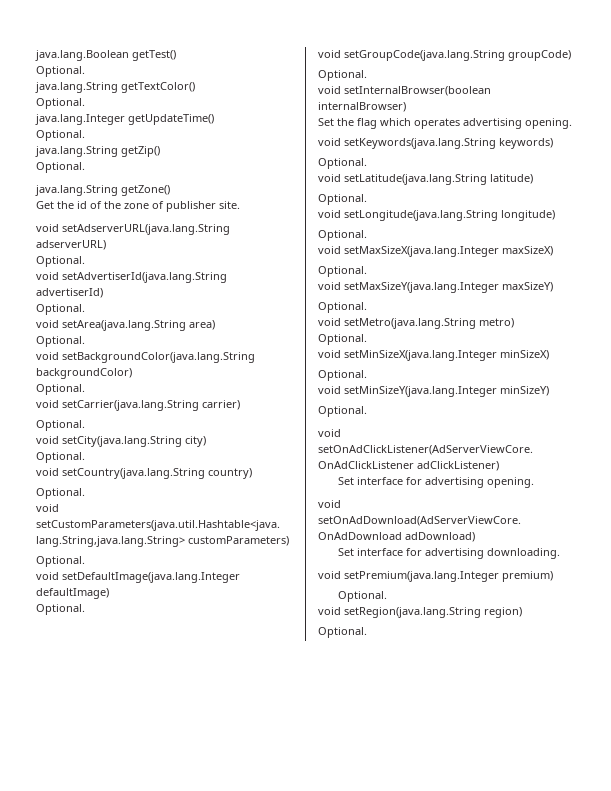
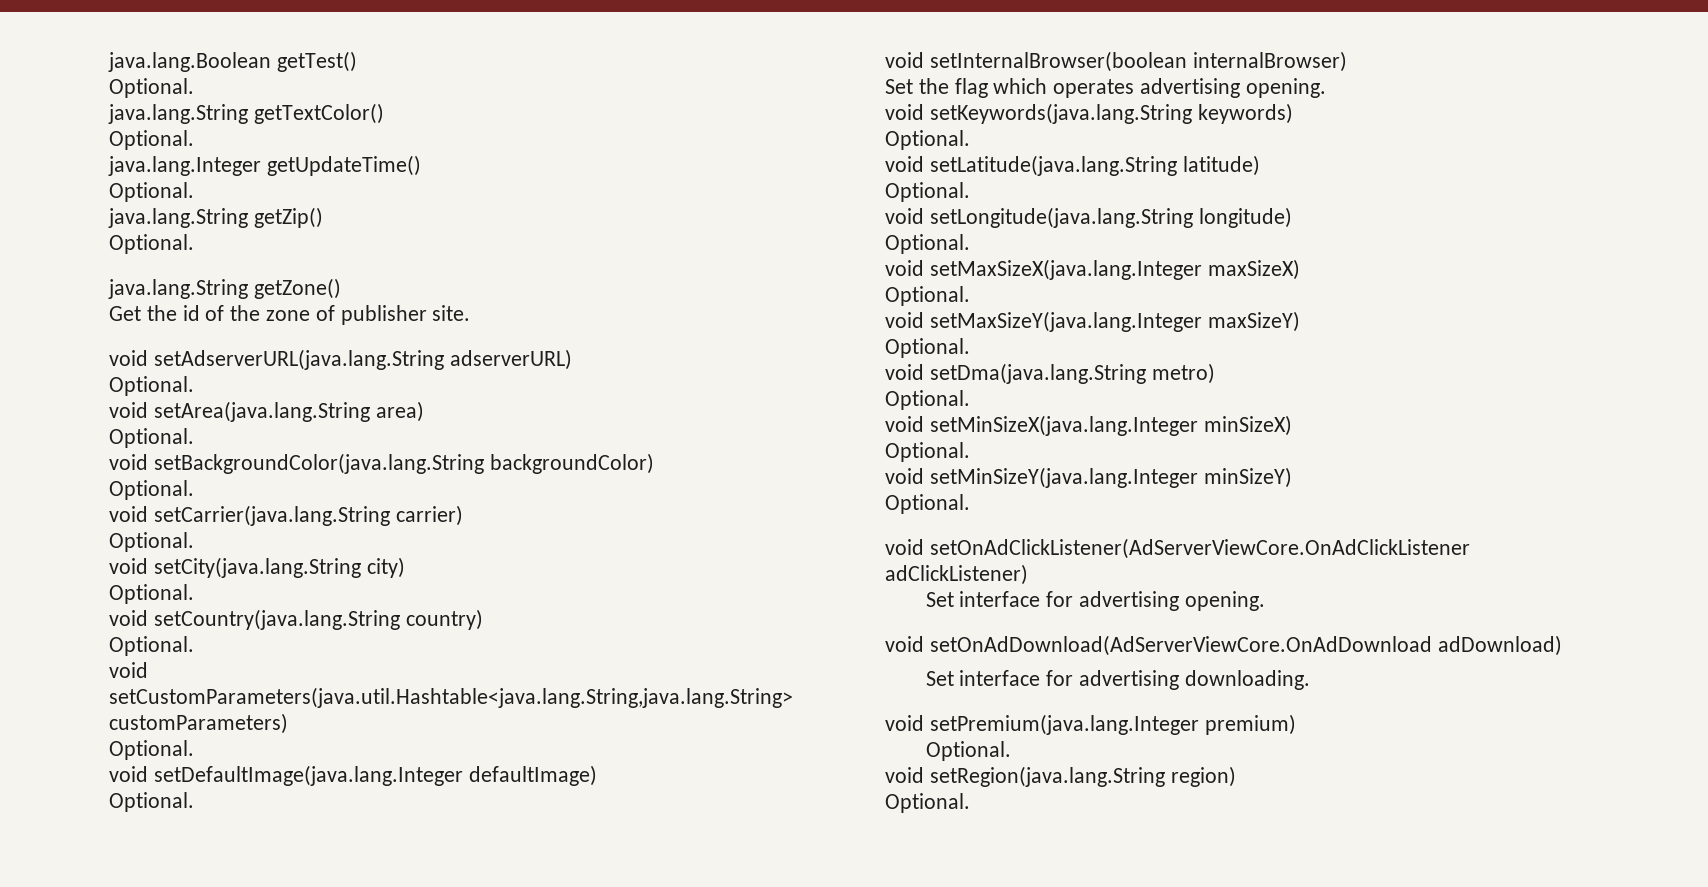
[36,272,227,283] [36,288,103,298] [36,304,85,315] // void setAdvertiserId(java.lang.String advertiserId) // Optional. -> (194, 386) none
[318,50,571,61] [318,70,367,81] // void setGroupCode(java.lang.String groupCode) // Optional. -> (194, 802) none
[344,318,476,329] setMetro(java.lang.String -> [929,363,1146,384] setDma(java.lang.String

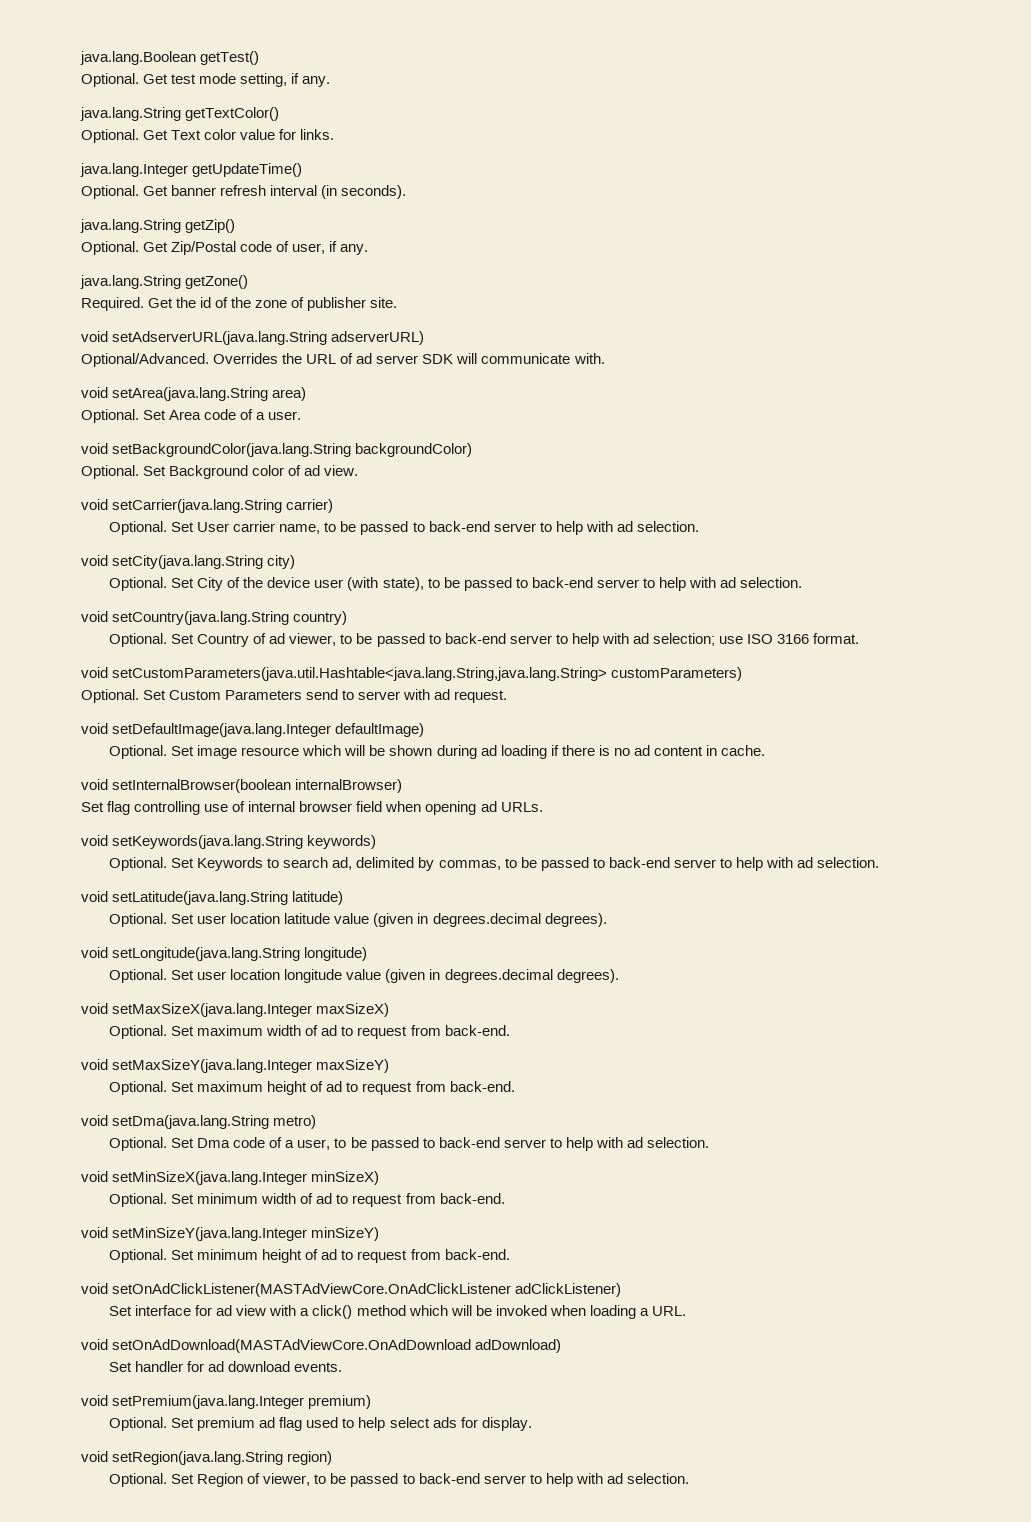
[108,103,384,124] [109,130,194,150] [108,155,421,176] [109,182,194,202] [108,207,323,228] [109,234,194,254] // java.lang.String getTextColor() // Optional. // java.lang.Integer getUpdateTime() // Optional. // java.lang.String getZip() // Optional. -> [143,73,331,87] [80,107,280,121] [81,129,335,143] [80,163,303,177] [81,185,407,199] [80,219,236,233] [81,241,369,255] Get test mode setting, if any. // java.lang.String getTextColor() // Optional. Get Text color value for links. // java.lang.Integer getUpdateTime() // Optional. Get banner refresh interval (in seconds). // java.lang.String getZip() // Optional. Get Zip/Postal code of user, if any.
(341, 288) none -> [81,297,144,311] Required.
[109,376,194,396] [109,401,424,422] [109,428,194,448] [109,453,654,474] [109,480,194,500] [109,505,463,526] [109,532,194,552] [109,557,405,578] [109,584,194,604] [109,609,483,630] [109,636,194,656] [109,662,148,678] [109,687,793,708] [109,713,288,734] [109,740,194,760] [109,765,597,786] [109,792,194,812] [885,51,1347,72] [885,78,1326,98] [885,103,1293,124] [885,130,970,150] [885,155,1260,176] [885,182,970,202] [885,207,1292,228] [885,234,970,254] [885,259,1300,280] [885,286,970,306] [885,311,1300,332] [885,338,970,358] [885,363,1215,384] [885,390,970,410] [885,415,1292,436] [885,442,970,462] [885,467,1292,488] [885,494,970,514] [885,538,1470,559] Optional. // void setArea(java.lang.String area) // Optional. // void setBackgroundColor(java.lang.String backgroundColor) // Optional. // void setCarrier(java.lang.String carrier) // Optional. // void setCity(java.lang.String city) // Optional. // void setCountry(java.lang.String country) // Optional. // void setCustomParameters(java.util.Hashtable<java.lang.String,java.lang.String> customParameters) // Optional. // void setDefaultImage(java.lang.Integer defaultImage) // Optional. // void setInternalBrowser(boolean internalBrowser) // Set the flag which operates advertising opening. // void setKeywords(java.lang.String keywords) // Optional. // void setLatitude(java.lang.String latitude) // Optional. // void setLongitude(java.lang.String longitude) // Optional. // void setMaxSizeX(java.lang.Integer maxSizeX) // Optional. // void setMaxSizeY(java.lang.Integer maxSizeY) // Optional. // void setDma(java.lang.String metro) // Optional. // void setMinSizeX(java.lang.Integer minSizeX) // Optional. // void setMinSizeY(java.lang.Integer minSizeY) // Optional. // void setOnAdClickListener(AdServerViewCore.OnAdClickListener -> [81,353,605,367] [81,387,307,401] [81,409,302,423] [81,443,473,457] [81,465,359,479] [81,499,334,513] [109,521,699,535] [81,555,296,569] [109,577,803,591] [81,611,348,625] [109,633,860,647] [81,667,743,681] [81,689,508,703] [81,723,425,737] [109,745,766,759] [81,779,403,793] [81,801,543,815] [81,835,377,849] [109,857,880,871] [81,891,344,905] [109,913,607,927] [81,947,368,961] [109,969,619,983] [81,1003,390,1017] [109,1025,510,1039] [81,1059,390,1073] [109,1081,515,1095] [81,1115,317,1129] [109,1137,709,1151] [81,1171,380,1185] [109,1193,505,1207] [81,1227,380,1241] [109,1249,510,1263] [81,1283,512,1297] Optional/Advanced. Overrides the URL of ad server SDK will communicate with. // void setArea(java.lang.String area) // Optional. Set Area code of a user. // void setBackgroundColor(java.lang.String backgroundColor) // Optional. Set Background color of ad view. // void setCarrier(java.lang.String carrier) // Optional. Set User carrier name, to be passed to back-end server to help with ad selection. // void setCity(java.lang.String city) // Optional. Set City of the device user (with state), to be passed to back-end server to help with ad selection. // void setCountry(java.lang.String country) // Optional. Set Country of ad viewer, to be passed to back-end server to help with ad selection; use ISO 3166 format. // void setCustomParameters(java.util.Hashtable<java.lang.String,java.lang.String> customParameters) // Optional. Set Custom Parameters send to server with ad request. // void setDefaultImage(java.lang.Integer defaultImage) // Optional. Set image resource which will be shown during ad loading if there is no ad content in cache. // void setInternalBrowser(boolean internalBrowser) // Set flag controlling use of internal browser field when opening ad URLs. // void setKeywords(java.lang.String keywords) // Optional. Set Keywords to search ad, delimited by commas, to be passed to back-end server to help with ad selection. // void setLatitude(java.lang.String latitude) // Optional. Set user location latitude value (given in degrees.decimal degrees). // void setLongitude(java.lang.String longitude) // Optional. Set user location longitude value (given in degrees.decimal degrees). // void setMaxSizeX(java.lang.Integer maxSizeX) // Optional. Set maximum width of ad to request from back-end. // void setMaxSizeY(java.lang.Integer maxSizeY) // Optional. Set maximum height of ad to request from back-end. // void setDma(java.lang.String metro) // Optional. Set Dma code of a user, to be passed to back-end server to help with ad selection. // void setMinSizeX(java.lang.Integer minSizeX) // Optional. Set minimum width of ad to request from back-end. // void setMinSizeY(java.lang.Integer minSizeY) // Optional. Set minimum height of ad to request from back-end. // void setOnAdClickListener(MASTAdViewCore.OnAdClickListener
[1079,591,1265,611] [885,635,1432,656] advertising opening. // void setOnAdDownload(AdServerViewCore.OnAdDownload -> [216,1305,686,1319] [81,1339,472,1353] ad view with a click() method which will be invoked when loading a URL. // void setOnAdDownload(MASTAdViewCore.OnAdDownload
[959,670,1310,690] interface for advertising downloading. -> [135,1361,343,1372] handler for ad download events.
[885,766,1236,787] [885,793,970,813] // void setRegion(java.lang.String region) // Optional. -> [171,1417,532,1431] [81,1451,333,1465] [109,1473,689,1487] Set premium ad flag used to help select ads for display. // void setRegion(java.lang.String region) // Optional. Set Region of viewer, to be passed to back-end server to help with ad selection.

